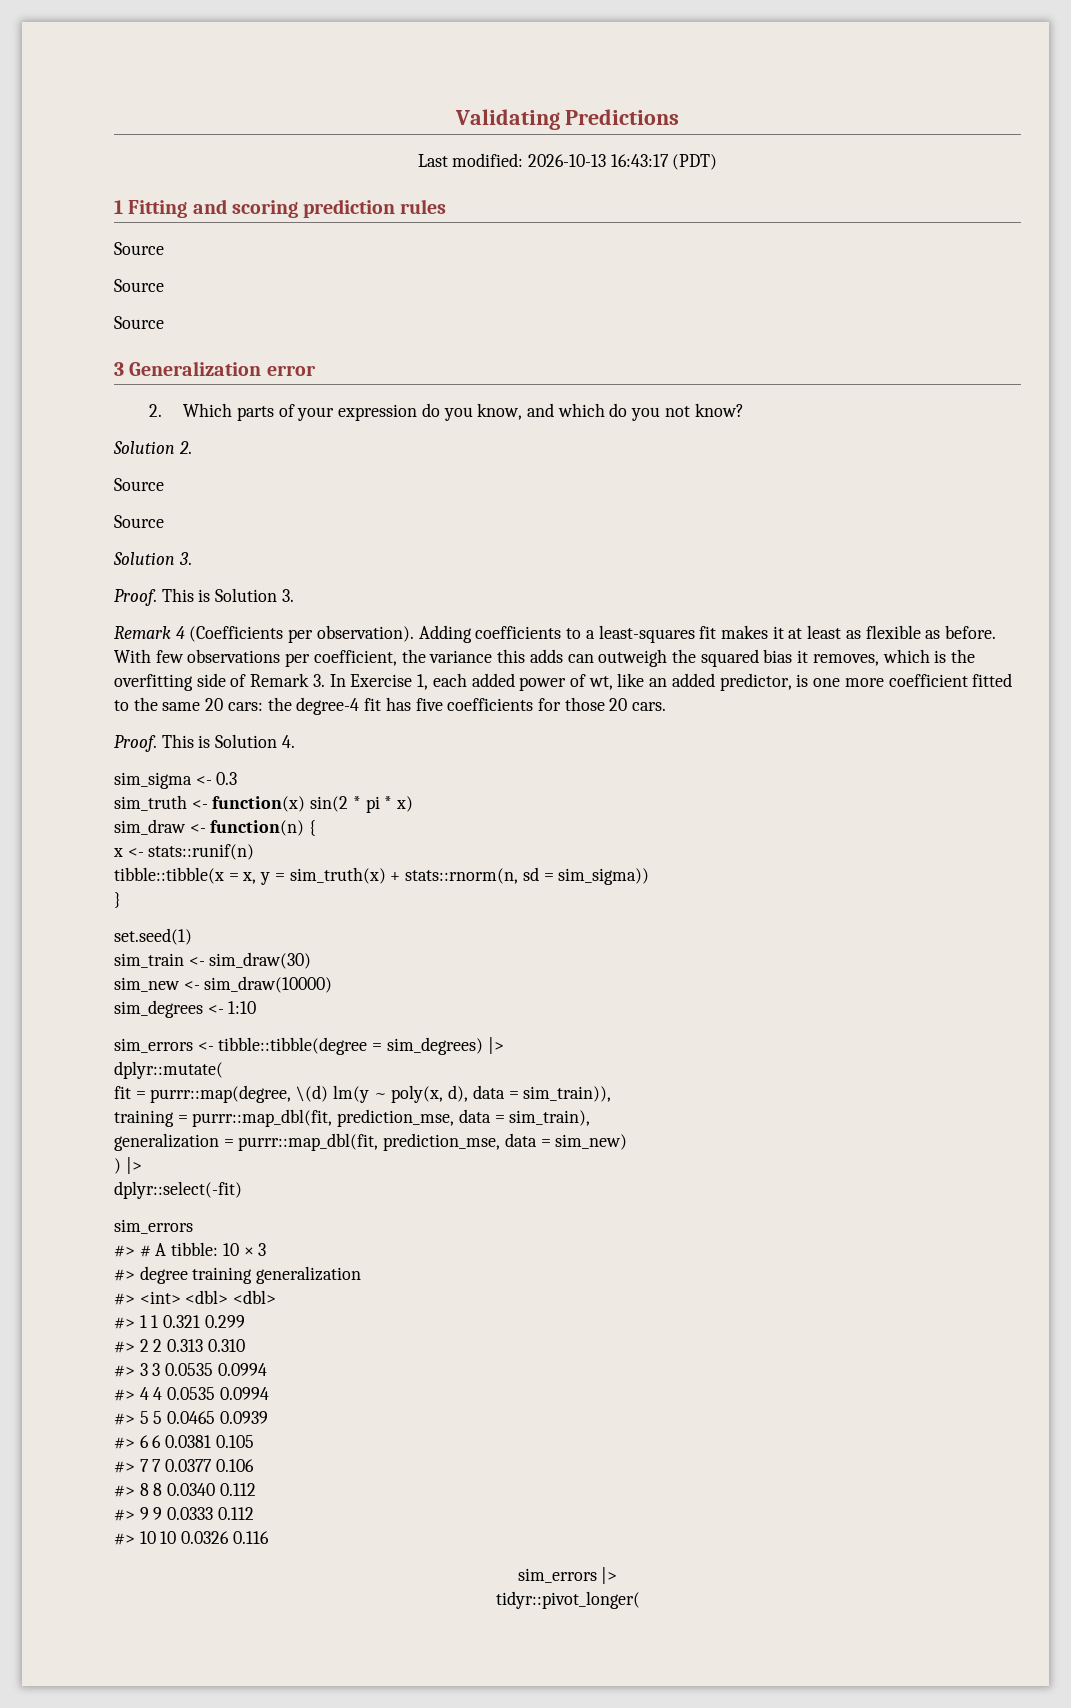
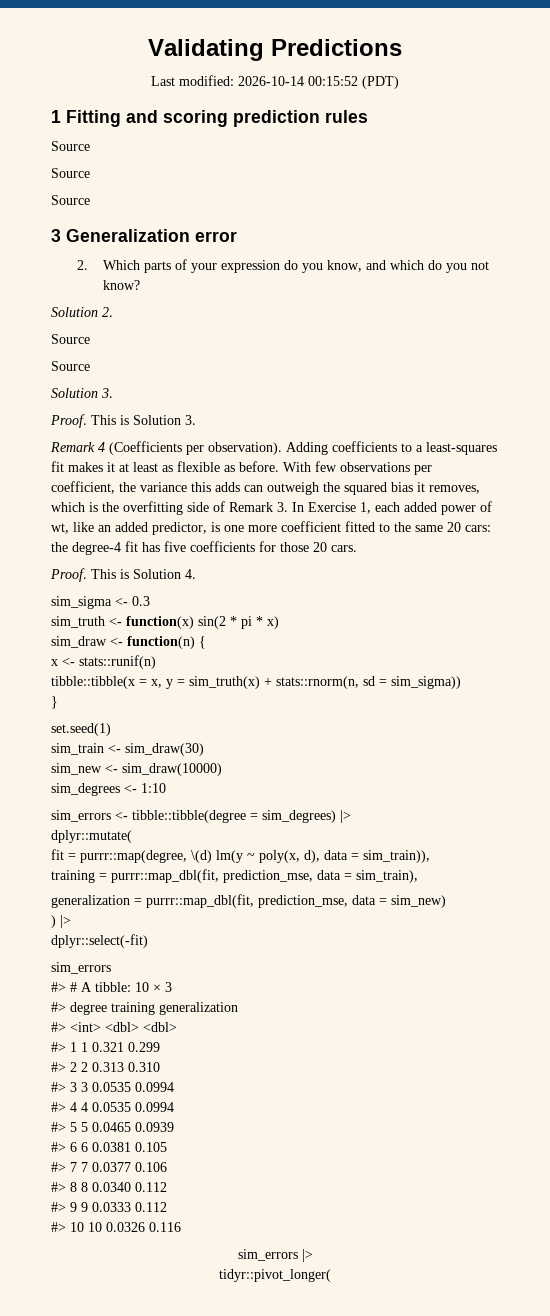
[528,154,669,167] 2026-10-13 16:43:17 -> [238,76,358,86] 2026-10-14 00:15:52

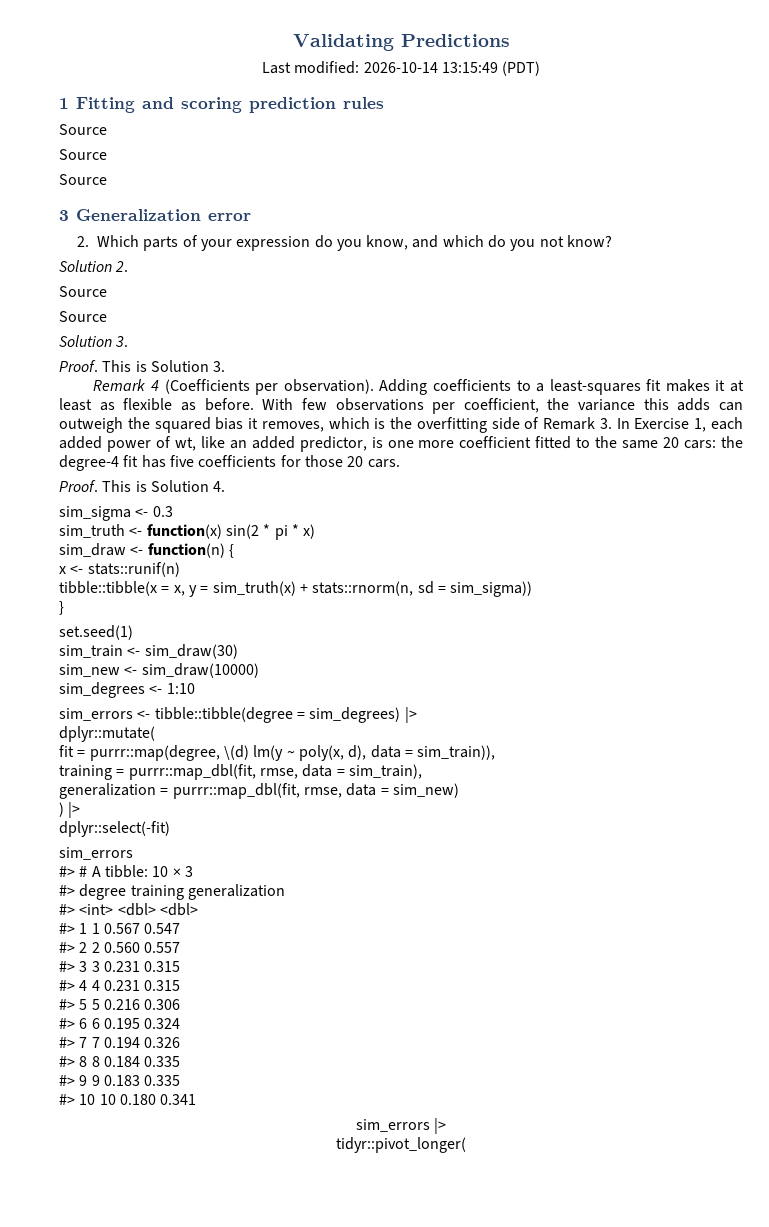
[308,76,358,86] 00:15:52 -> [441,62,498,73] 13:15:49
[223,870,313,883] prediction_mse, -> [259,768,298,779] rmse,
[258,895,348,908] prediction_mse, -> [303,787,342,798] rmse,
[92,1042,160,1052] 0.321 0.299 -> [103,923,181,934] 0.567 0.547
[92,1062,160,1072] 0.313 0.310 -> [103,942,181,953] 0.560 0.557
[92,1082,174,1092] 0.0535 0.0994 -> [103,961,181,972] 0.231 0.315
[92,1102,174,1112] 0.0535 0.0994 -> [103,980,181,991] 0.231 0.315
[92,1122,174,1132] 0.0465 0.0939 -> [103,999,181,1010] 0.216 0.306
[92,1142,167,1152] 0.0381 0.105 -> [103,1018,181,1029] 0.195 0.324
[92,1162,167,1172] 0.0377 0.106 -> [103,1037,181,1048] 0.194 0.326
[92,1182,167,1192] 0.0340 0.112 -> [103,1056,181,1067] 0.184 0.335
[92,1202,167,1212] 0.0333 0.112 -> [103,1075,181,1086] 0.183 0.335
[106,1222,181,1232] 0.0326 0.116 -> [119,1094,197,1105] 0.180 0.341

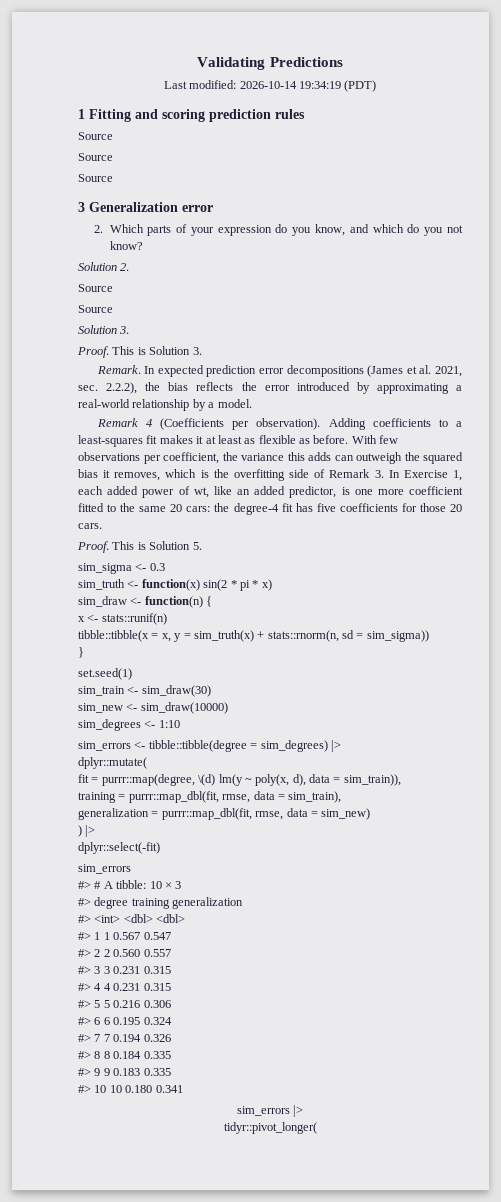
[441,62,498,73] 13:15:49 -> [298,81,341,89] 19:34:19
(226, 366) none -> [96,365,463,377] [78,382,462,394] [78,399,252,411] // Remark. In expected prediction error decompositions (James et al. 2021, sec. 2.2.2), the bias reflects the error introduced by approximating a real-world relationship by a model.
[213,481,226,492] 4. -> [192,542,202,550] 5.

